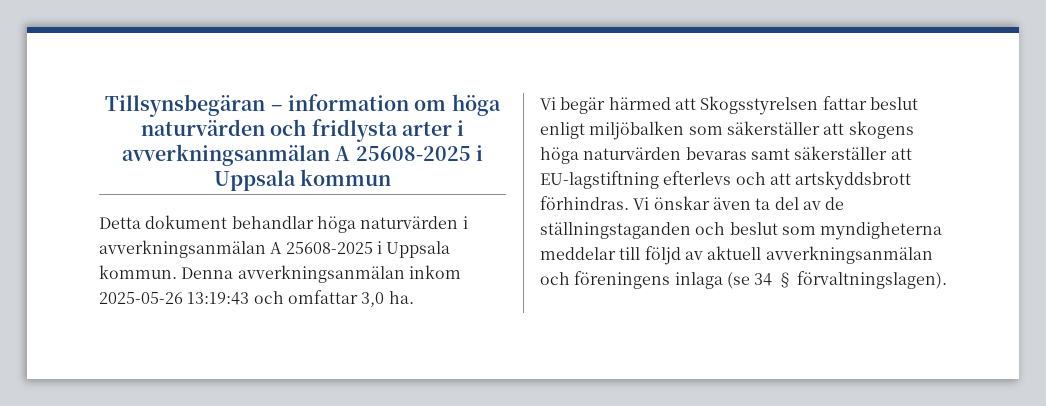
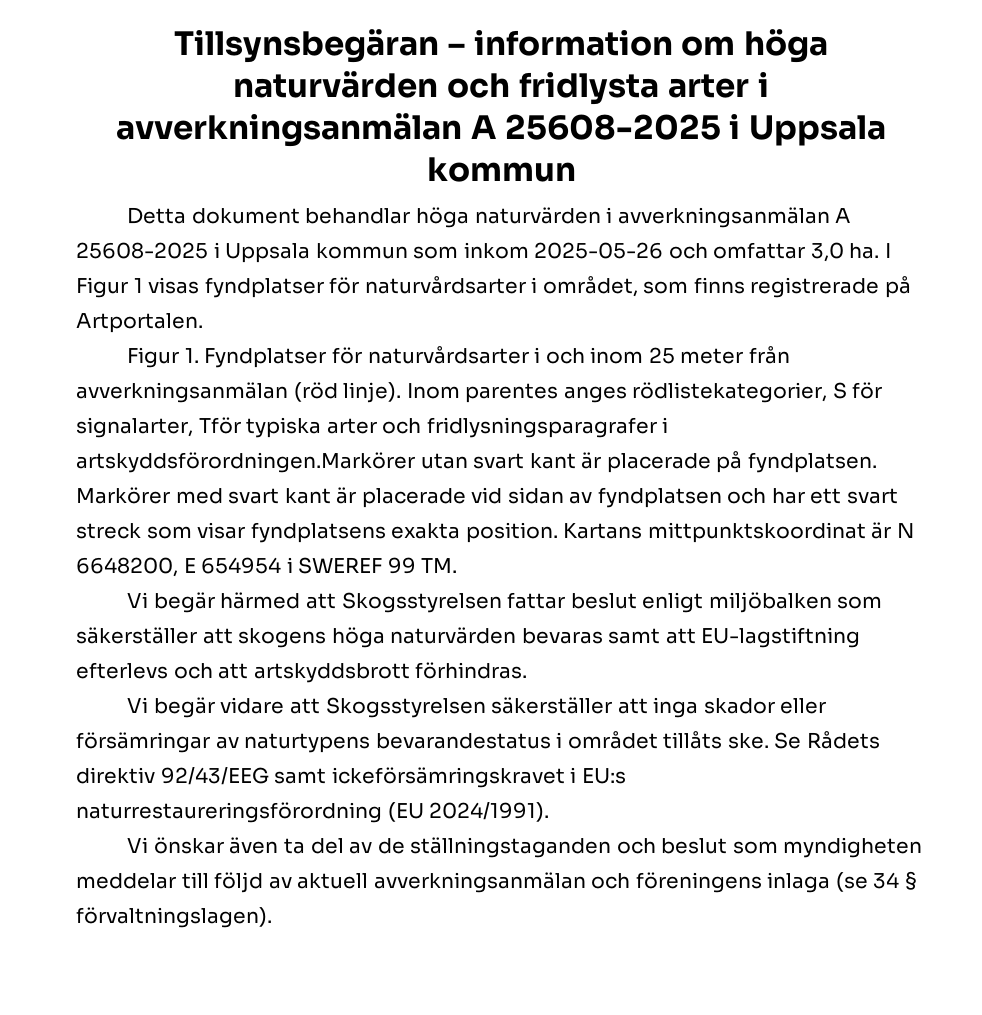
[99,265,405,283] kommun. Denna avverkningsanmälan -> [315,243,459,259] kommun som
[187,292,250,305] 13:19:43 -> (664, 250) none
(414, 297) none -> [884,243,891,258] [76,276,911,298] [76,313,203,333] [127,346,790,368] [76,382,883,403] [76,417,669,438] [76,451,877,473] [76,487,898,508] [76,522,914,543] [76,557,458,577] I Figur 1 visas fyndplatser för naturvårdsarter i området, som finns registrerade på Artportalen. // Figur 1. Fyndplatser för naturvårdsarter i och inom 25 meter från avverkningsanmälan (röd linje). Inom parentes anges rödlistekategorier, S för signalarter, Tför typiska arter och fridlysningsparagrafer i artskyddsförordningen.Markörer utan svart kant är placerade på fyndplatsen. Markörer med svart kant är placerade vid sidan av fyndplatsen och har ett svart streck som visar fyndplatsens exakta position. Kartans mittpunktskoordinat är N 6648200, E 654954 i SWEREF 99 TM.
[794,146,888,160] säkerställer -> (661, 636) none
(629, 203) none -> [127,697,827,718] [76,731,880,753] [76,767,626,788] [76,802,550,823] // Vi begär vidare att Skogsstyrelsen säkerställer att inga skador eller försämringar av naturtypens bevarandestatus i området tillåts ske. Se Rådets direktiv 92/43/EEG samt ickeförsämringskravet i EU:s naturrestaureringsförordning (EU 2024/1991). //
[820,222,943,240] myndigheterna -> [783,837,923,858] myndigheten

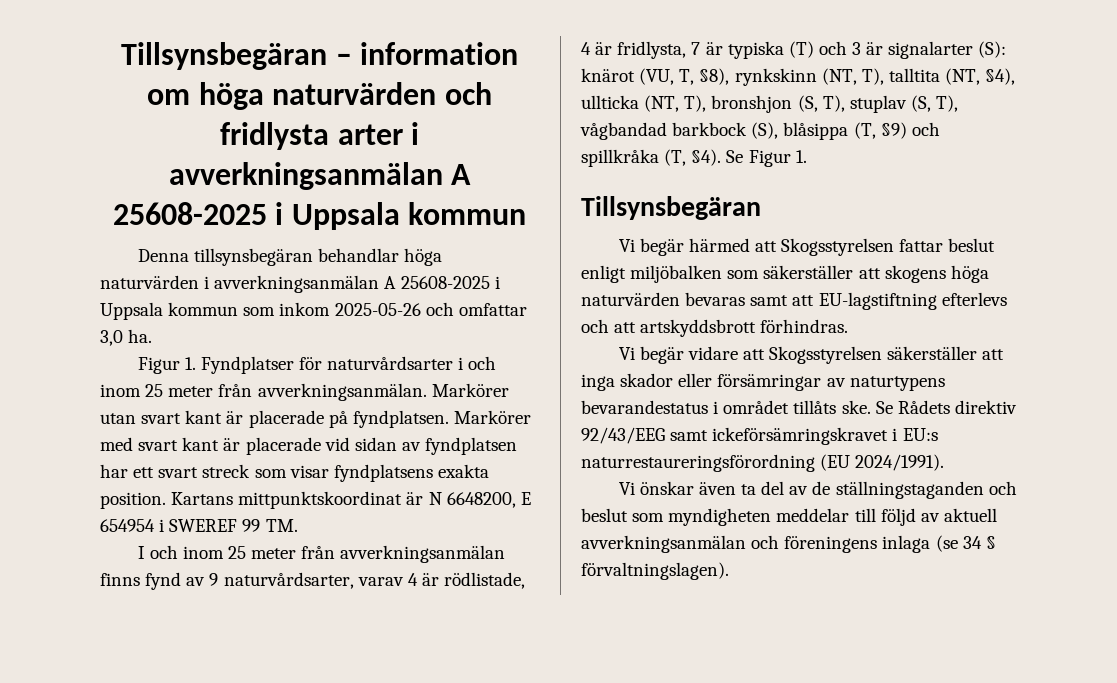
[127,207,300,224] Detta dokument -> [137,248,313,266] Denna tillsynsbegäran
[884,243,891,258] [76,276,911,298] [76,313,203,333] I Figur 1 visas fyndplatser för naturvårdsarter i området, som finns registrerade på Artportalen. -> (153, 336) none
[76,382,883,403] [76,417,669,438] [76,452,415,473] avverkningsanmälan (röd linje). Inom parentes anges rödlistekategorier, S för signalarter, Tför typiska arter och fridlysningsparagrafer i artskyddsförordningen.Markörer -> [257,383,509,401] avverkningsanmälan. Markörer
[727,488,767,504] och -> (518, 446) none
(458, 565) none -> [137,545,506,563] [100,572,526,590] [581,41,1007,59] [581,68,1016,86] [581,95,959,113] [580,122,940,140] [581,149,807,167] [581,196,761,220] // I och inom 25 meter från avverkningsanmälan finns fynd av 9 naturvårdsarter, varav 4 är rödlistade, 4 är fridlysta, 7 är typiska (T) och 3 är signalarter (S): knärot (VU, T, §8), rynkskinn (NT, T), talltita (NT, §4), ullticka (NT, T), bronshjon (S, T), stuplav (S, T), vågbandad barkbock (S), blåsippa (T, §9) och spillkråka (T, §4). Se Figur 1. // Tillsynsbegäran

